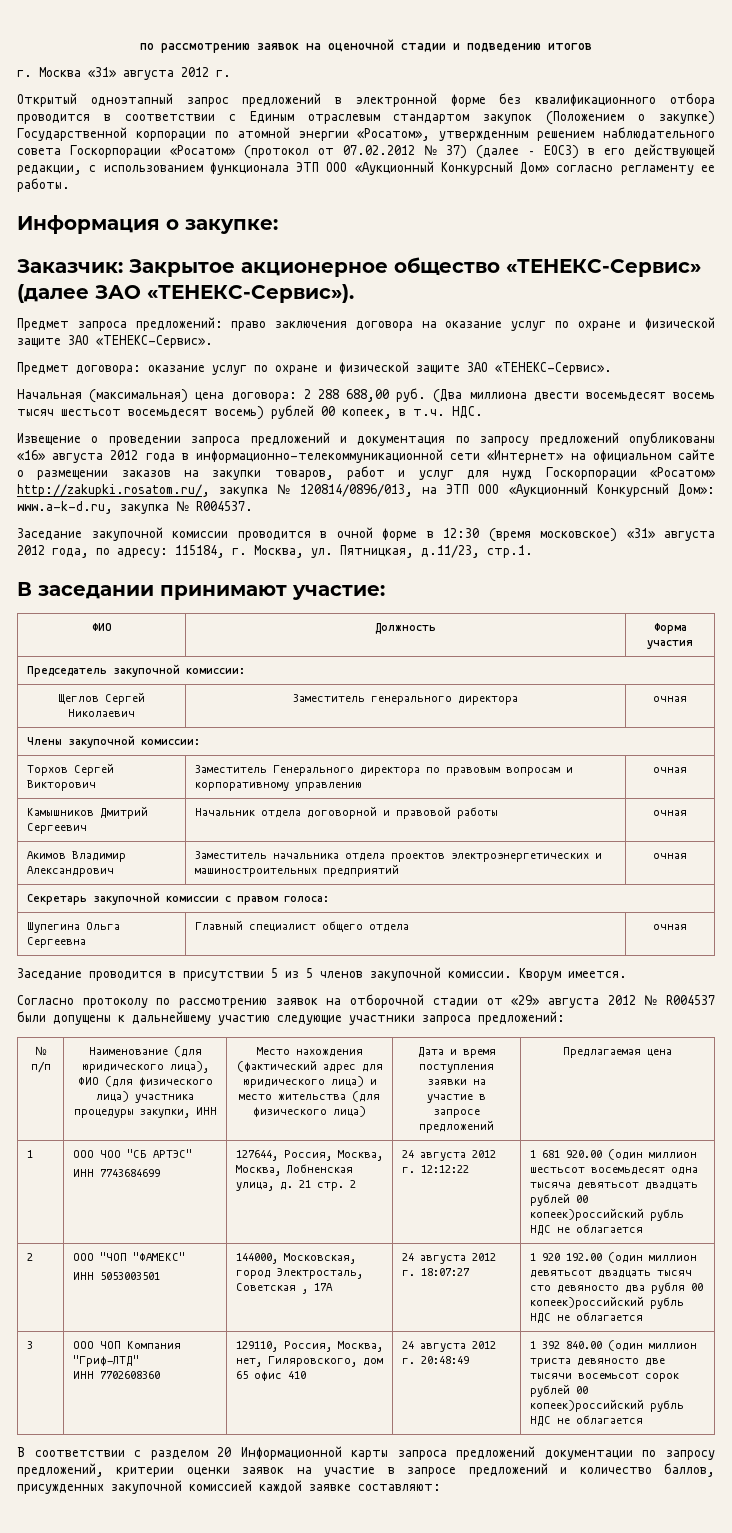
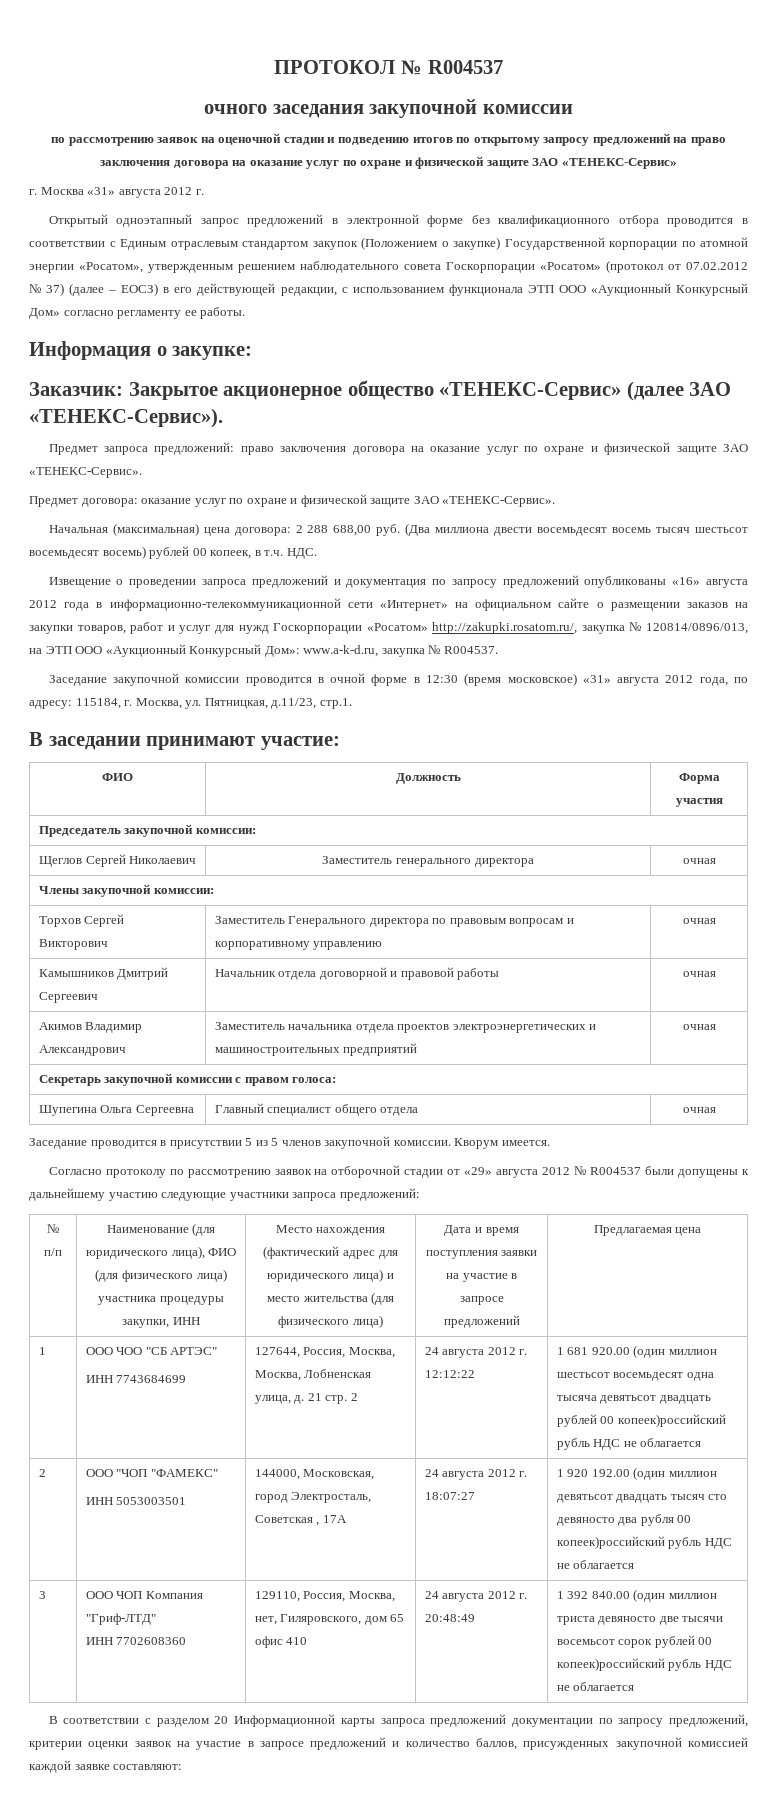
(140, 46) none -> [274,60,503,75] [204,99,573,118] ПРОТОКОЛ № R004537 // очного заседания закупочной комиссии //
(592, 46) none -> [456,133,726,146] [100,156,677,169] по открытому запросу предложений на право заключения договора на оказание услуг по охране и физической защите ЗАО «ТЕНЕКС-Сервис»

